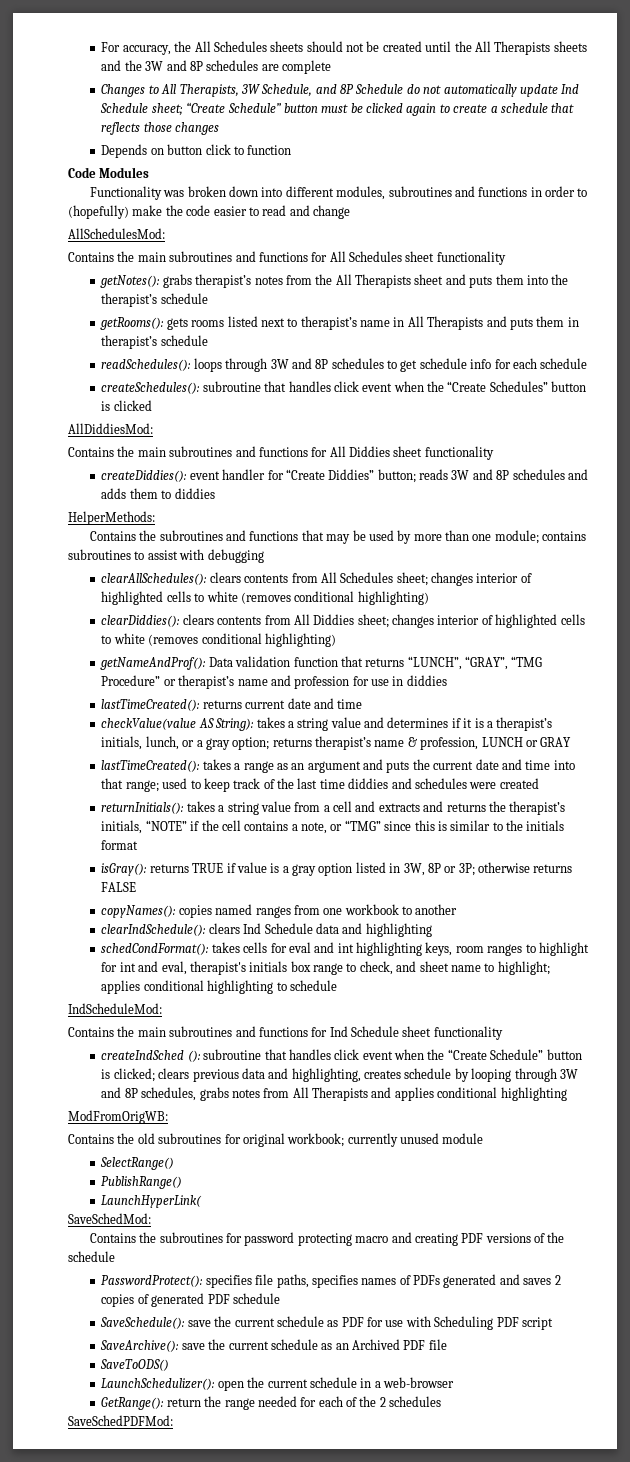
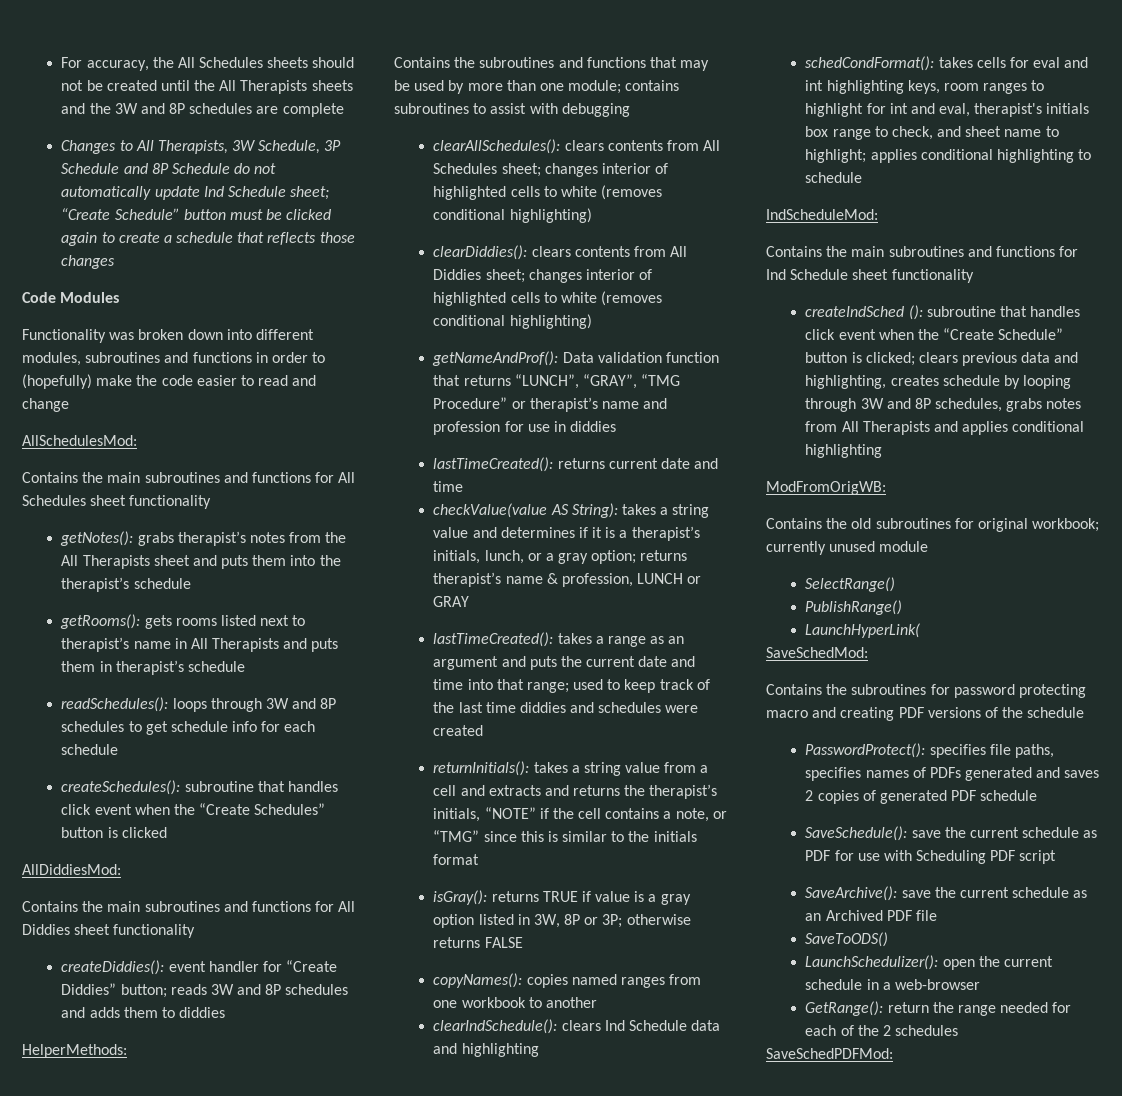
(313, 90) none -> [324,140,342,151] [61,163,120,174] 3P Schedule
[101,144,292,158] // Depends on button click to function -> (116, 262) none

